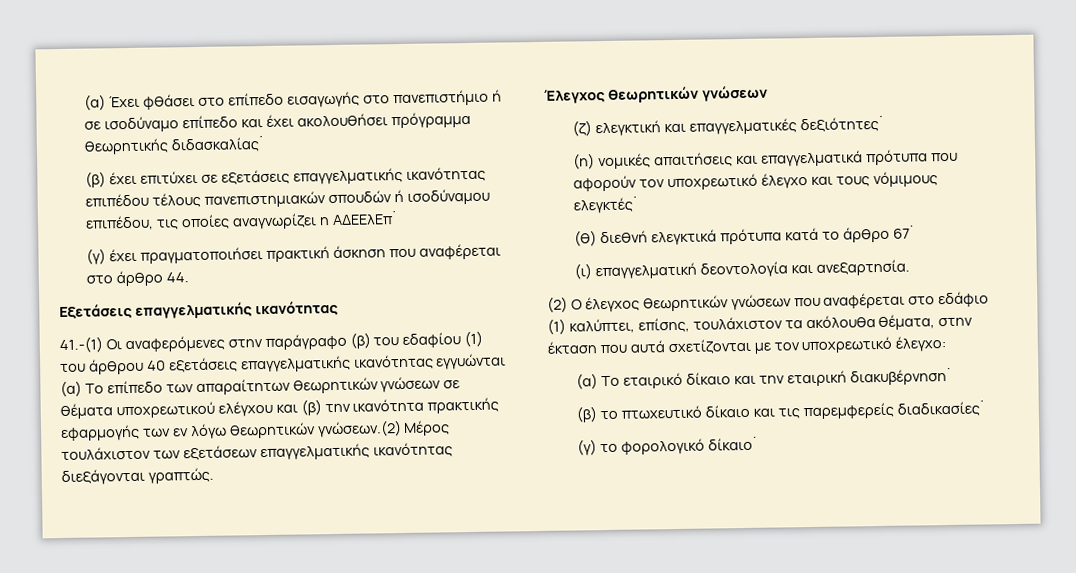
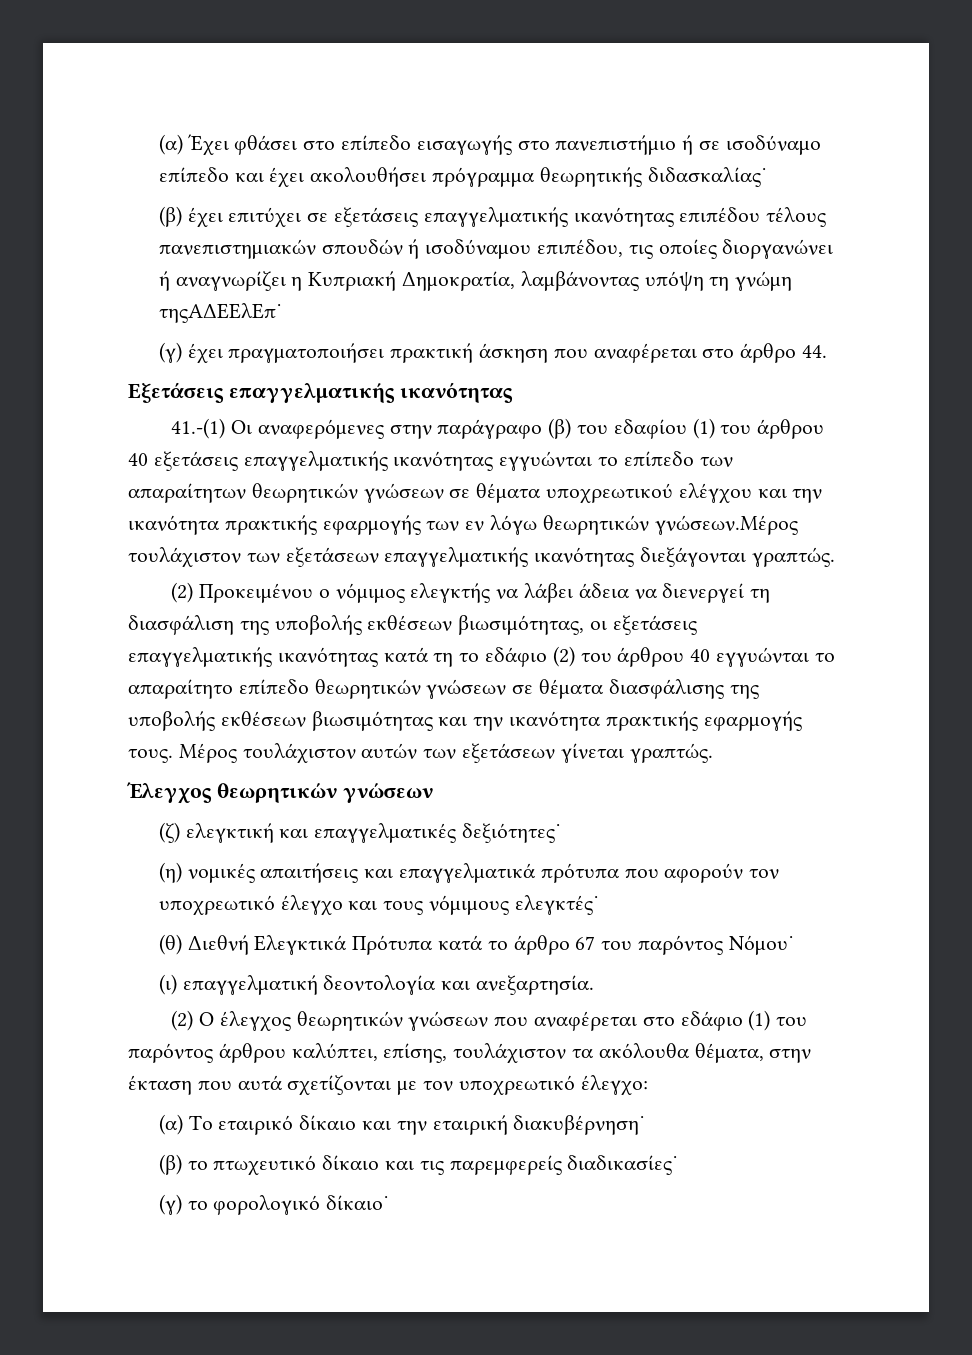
[232,211,398,230] αναγνωρίζει η ΑΔΕΕλΕπ˙ -> [722,239,834,259] [158,271,793,291] [158,303,282,323] διοργανώνει ή αναγνωρίζει η Κυπριακή Δημοκρατία, λαμβάνοντας υπόψη τη γνώμη τηςΑΔΕΕλΕπ˙
[60,380,104,398] (α) Το -> [598,457,619,466] το
[300,399,322,416] (β) -> (787, 493) none
[316,420,451,438] γνώσεων.(2) Μέρος -> [654,515,798,535] γνώσεων.Μέρος
(214, 475) none -> [171,582,771,603] [128,615,697,635] [128,646,835,667] [128,679,759,699] [128,711,802,731] [128,743,713,764] // (2) Προκειμένου ο νόμιμος ελεγκτής να λάβει άδεια να διενεργεί τη διασφάλιση της υποβολής εκθέσεων βιωσιμότητας, οι εξετάσεις επαγγελματικής ικανότητας κατά τη το εδάφιο (2) του άρθρου 40 εγγυώνται το απαραίτητο επίπεδο θεωρητικών γνώσεων σε θέματα διασφάλισης της υποβολής εκθέσεων βιωσιμότητας και την ικανότητα πρακτικής εφαρμογής τους. Μέρος τουλάχιστον αυτών των εξετάσεων γίνεται γραπτώς.
[600,225,915,246] διεθνή ελεγκτικά πρότυπα κατά το άρθρο 67˙ -> [187,935,794,955] Διεθνή Ελεγκτικά Πρότυπα κατά το άρθρο 67 του παρόντος Νόμου˙
(566, 326) none -> [776,1017,808,1026] [128,1043,286,1063] του παρόντος άρθρου

